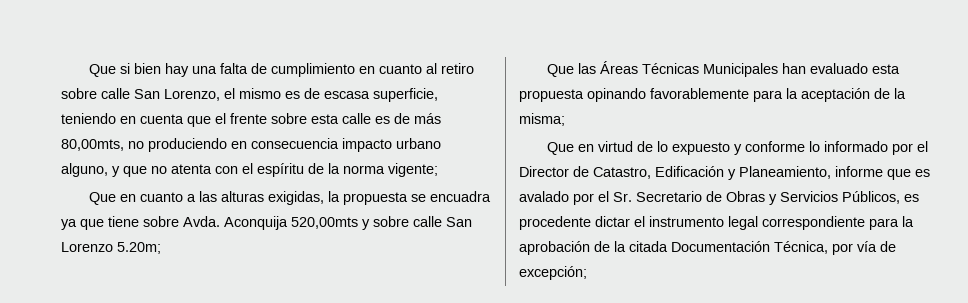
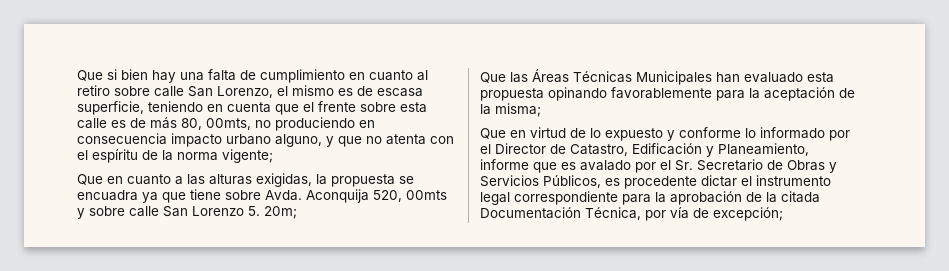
[61,139,124,151] 80,00mts, -> [181,118,251,130] 80, 00mts,
[291,217,358,229] 520,00mts -> [373,190,447,202] 520, 00mts
[117,242,161,254] 5.20m; -> [248,206,297,219] 5. 20m;

